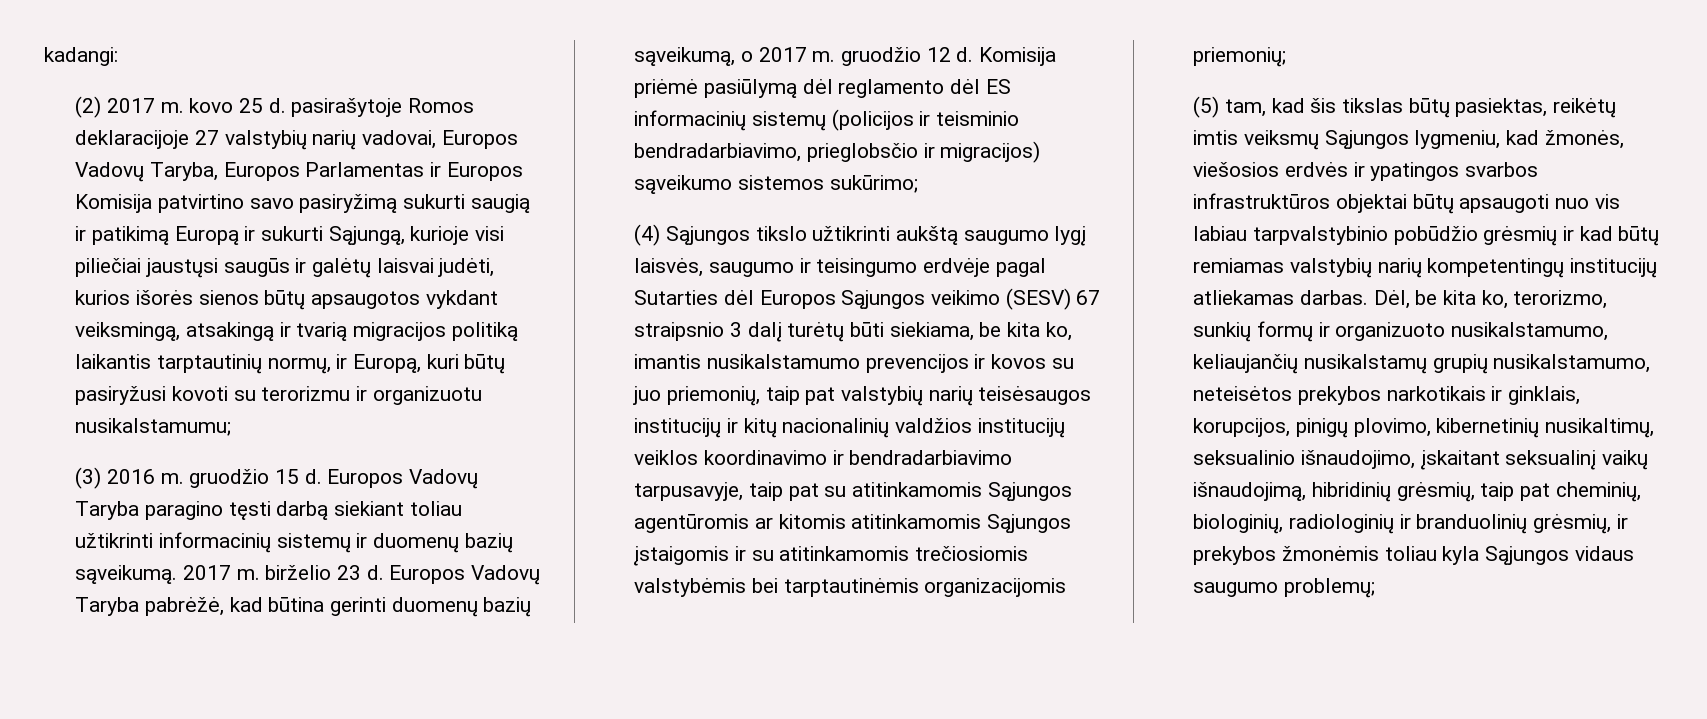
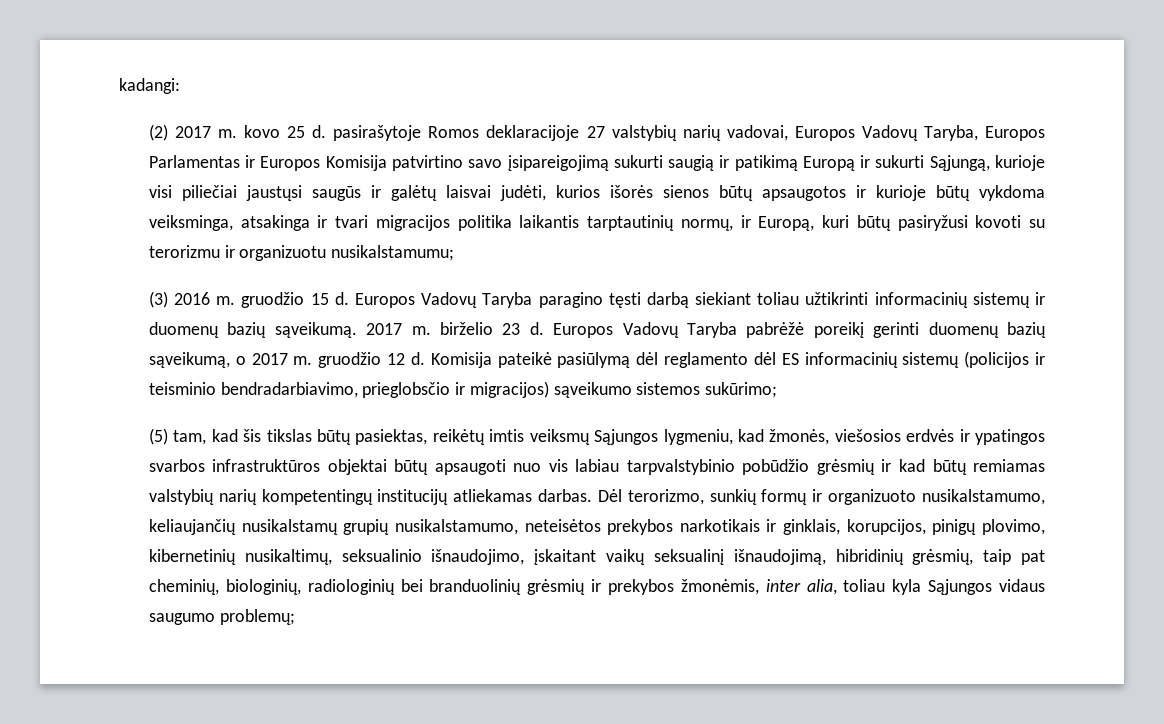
[299,194,398,213] pasiryžimą -> [507,155,609,171] įsipareigojimą
[425,290,498,309] [75,322,518,341] vykdant veiksmingą, atsakingą ir tvarią migracijos politiką -> [855,185,1045,201] [148,215,512,231] ir kurioje būtų vykdoma veiksminga, atsakinga ir tvari migracijos politika
[145,597,325,616] pabrėžė, kad būtina -> [746,322,864,338] pabrėžė poreikį
[634,79,699,98] priėmė -> [497,352,552,368] pateikė
[634,224,1087,246] [634,258,1046,277] [634,288,1101,310] [634,322,1072,342] [634,354,1074,373] [633,386,1092,406] [634,418,1065,438] [634,450,1013,465] [634,482,1072,501] [634,514,1072,533] [634,546,1029,566] [634,578,1067,597] [1193,47,1287,67] // (4) Sąjungos tikslo užtikrinti aukštą saugumo lygį laisvės, saugumo ir teisingumo erdvėje pagal Sutarties dėl Europos Sąjungos veikimo (SESV) 67 straipsnio 3 dalį turėtų būti siekiama, be kita ko, imantis nusikalstamumo prevencijos ir kovos su juo priemonių, taip pat valstybių narių teisėsaugos institucijų ir kitų nacionalinių valdžios institucijų veiklos koordinavimo ir bendradarbiavimo tarpusavyje, taip pat su atitinkamomis Sąjungos agentūromis ar kitomis atitinkamomis Sąjungos įstaigomis ir su atitinkamomis trečiosiomis valstybėmis bei tarptautinėmis organizacijomis priemonių; -> (778, 390) none
[1373,290,1508,309] Dėl, be kita ko, -> [597,489,622,502] Dėl
[1505,450,1649,470] seksualinį vaikų -> [606,549,724,565] vaikų seksualinį
[1399,514,1628,534] [1193,546,1380,565] ir branduolinių grėsmių, ir prekybos žmonėmis -> [400,579,837,595] bei branduolinių grėsmių ir prekybos žmonėmis, inter alia,

